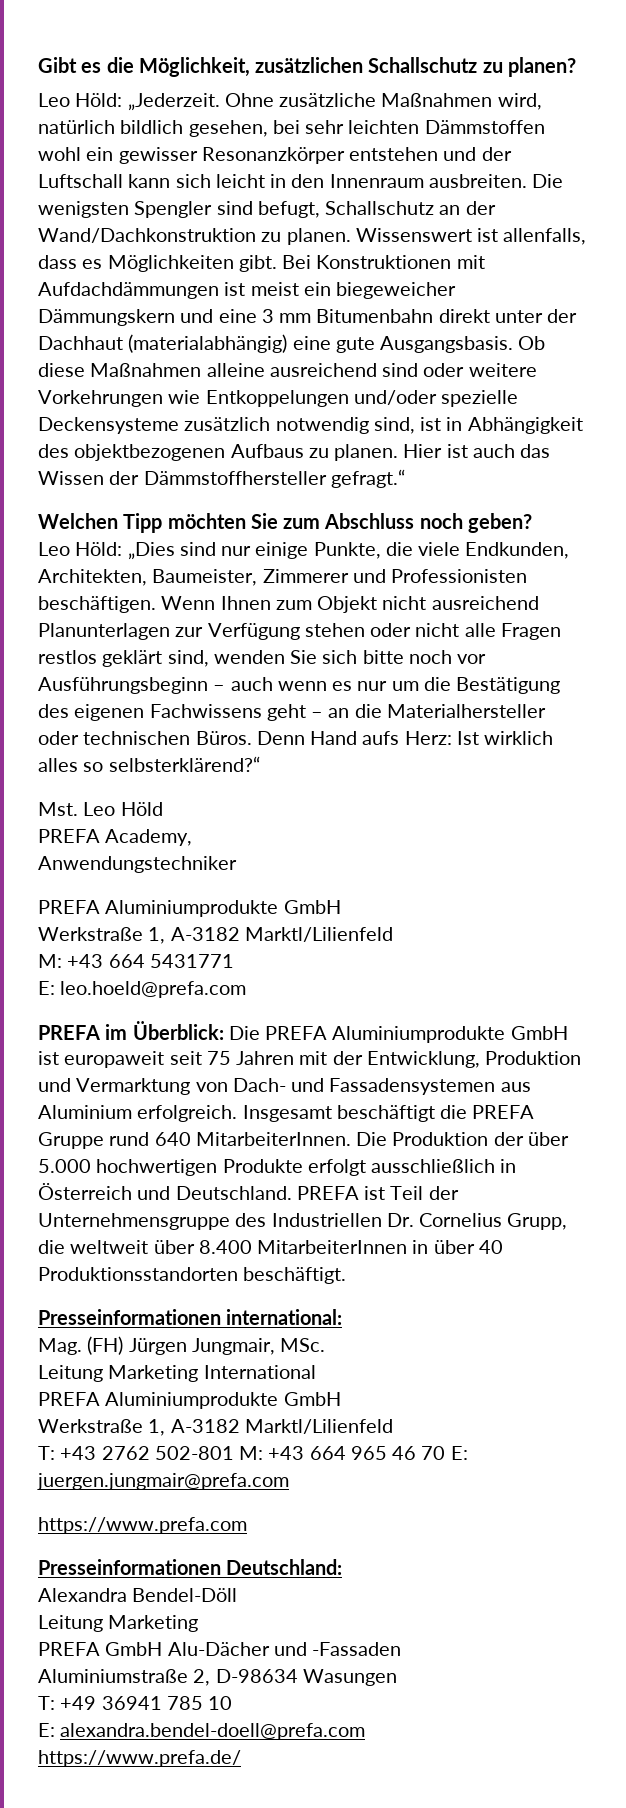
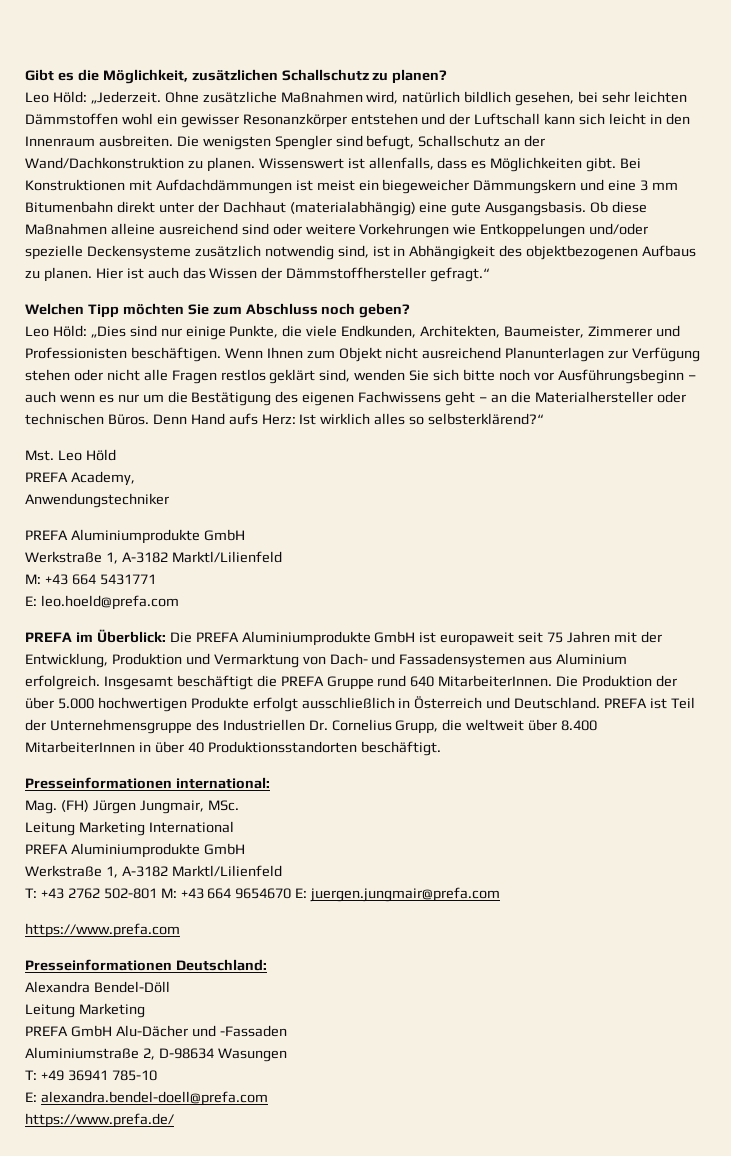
[350,1446,446,1460] 965 46 70 -> [235,888,292,899] 9654670
[166,1696,233,1710] 785 10 -> [111,1070,157,1081] 785-10

